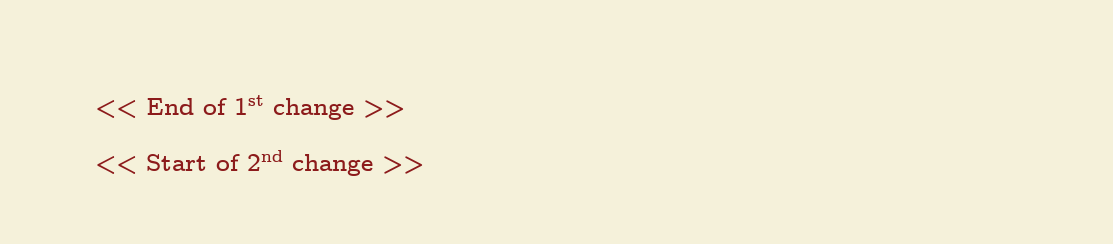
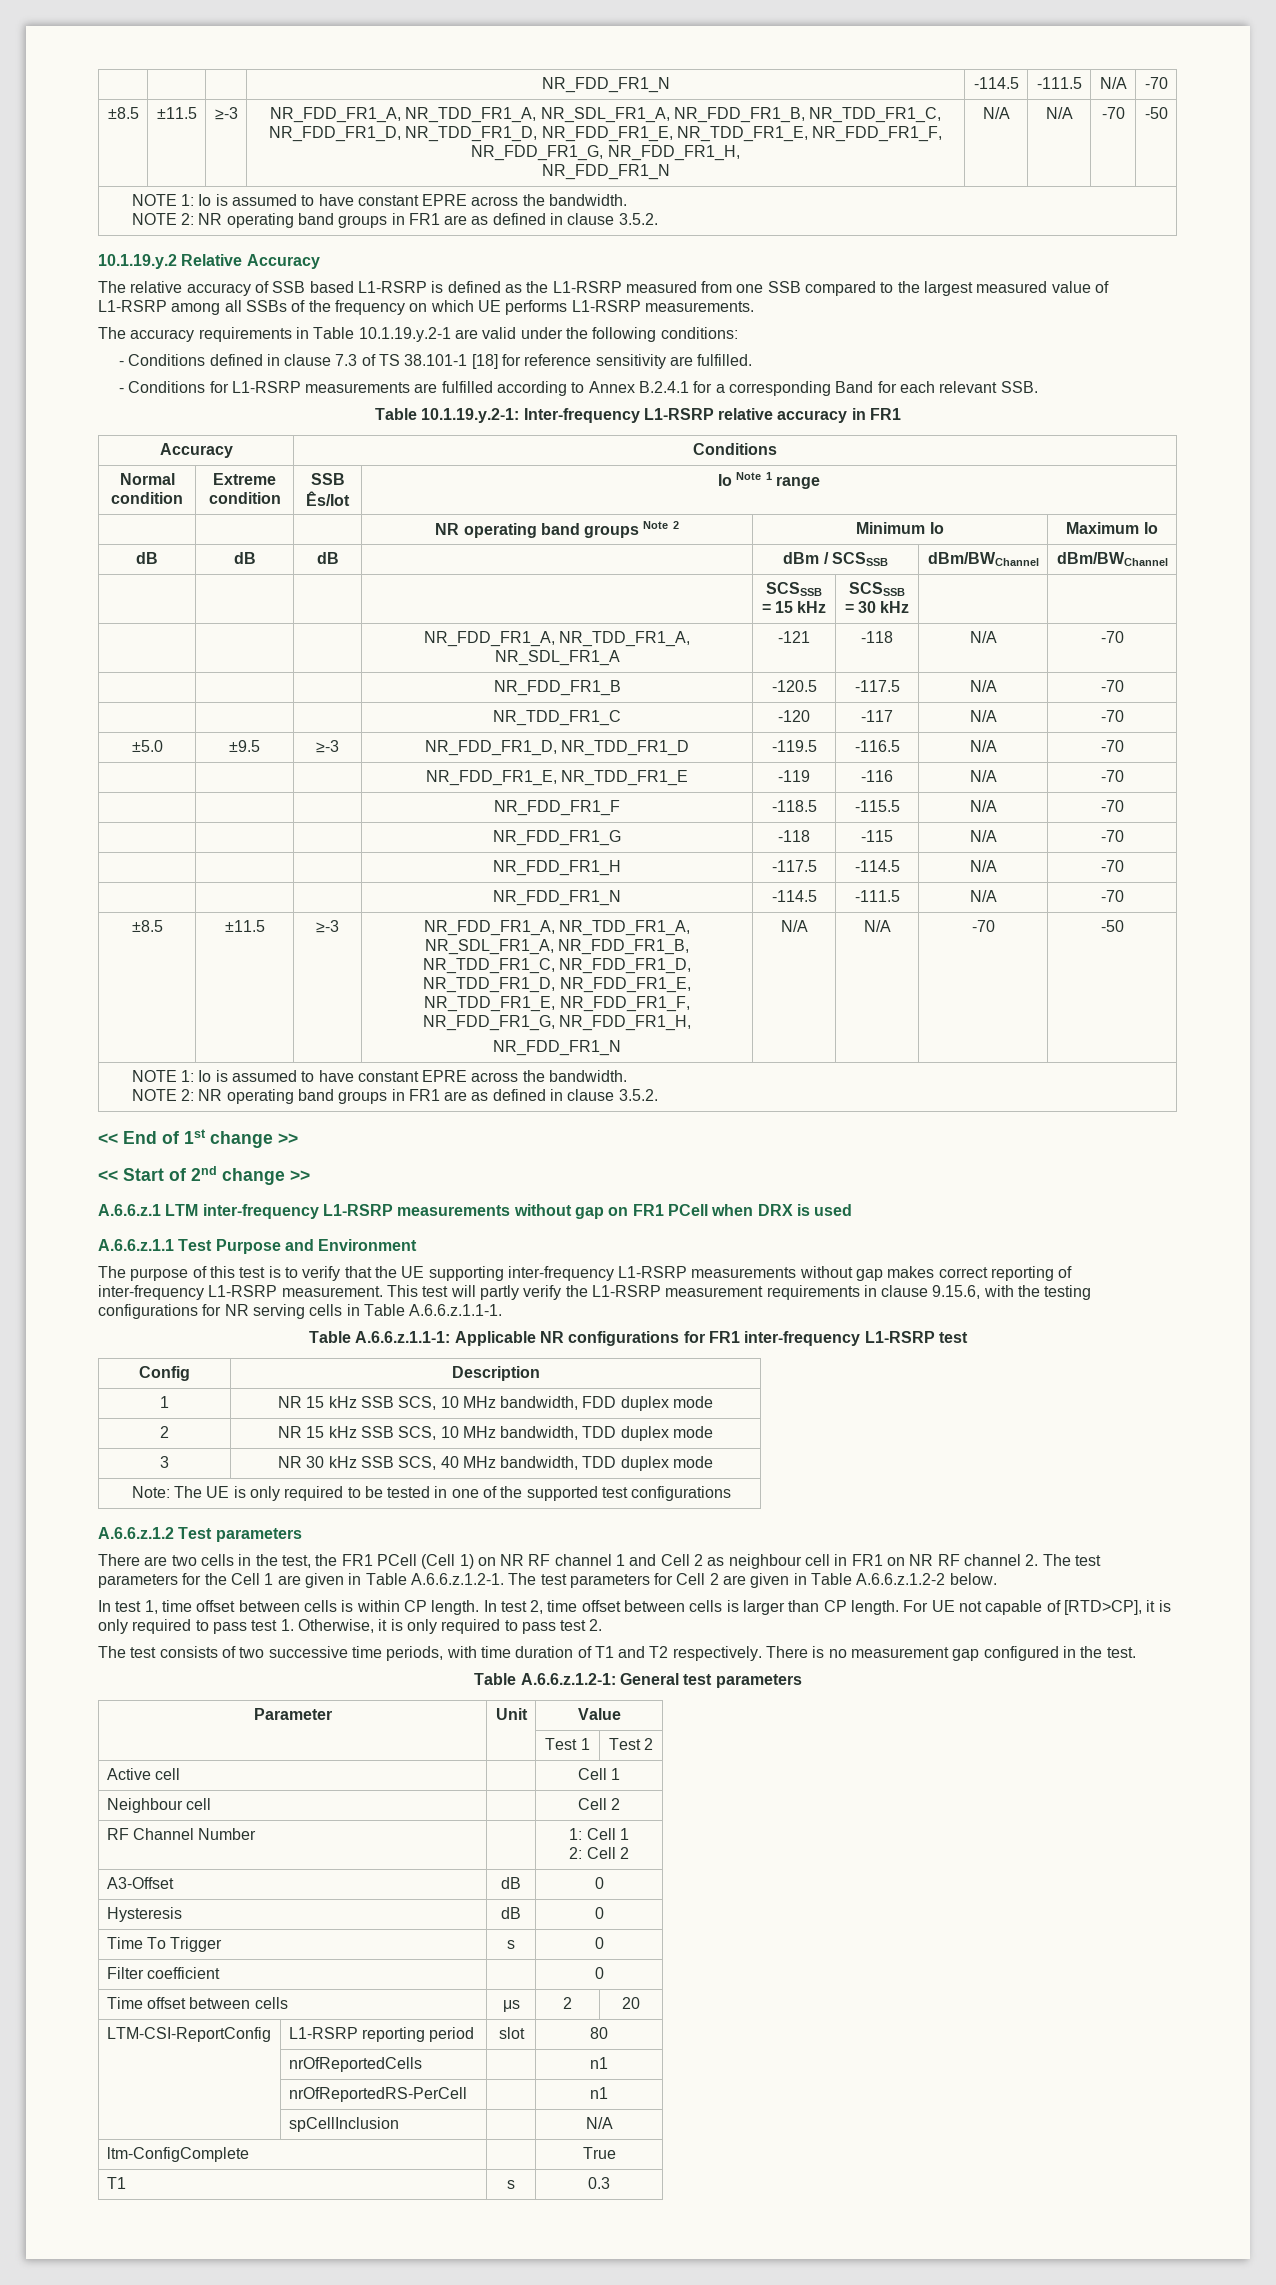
(95, 109) none -> [541,77,670,93] [973,77,1019,89] [1036,77,1082,89] [1099,77,1127,89] [1144,77,1168,89] [107,107,139,119] [156,107,197,119] [214,107,238,120] [269,107,942,123] [268,126,943,142] [471,145,740,161] [541,164,670,180] [982,107,1010,119] [1045,107,1073,119] [1101,107,1125,119] [1144,107,1168,119] [131,194,628,206] [131,213,658,228] [98,254,320,269] [98,281,1110,296] [98,300,754,315] [98,327,738,342] [118,354,753,369] [118,381,1038,396] [374,408,902,423] [159,443,233,458] [693,443,777,455] [119,473,175,485] [111,492,183,504] [213,473,276,485] [208,492,281,504] [310,473,345,485] [306,491,350,506] [718,472,820,489] [435,521,679,538] [856,522,944,534] [1066,522,1158,534] [136,552,158,564] [233,552,256,564] [316,552,339,564] [783,552,888,566] [927,552,1039,566] [1056,552,1168,566] [766,582,822,596] [761,601,827,613] [849,582,905,596] [844,601,910,613] [423,631,691,647] [494,650,620,666] [778,631,810,643] [861,631,893,643] [969,631,997,643] [1100,631,1124,643] [493,680,621,696] [771,680,817,692] [854,680,900,692] [969,680,997,692] [1100,680,1124,692] [493,710,621,726] [778,710,810,722] [861,710,893,722] [969,710,997,722] [1100,710,1124,722] [131,740,163,752] [229,740,260,752] [316,740,339,753] [424,740,690,756] [771,740,817,752] [854,740,900,752] [969,740,997,752] [1100,740,1124,752] [425,770,689,786] [778,770,810,782] [861,770,893,782] [969,770,997,782] [1100,770,1124,782] [494,800,620,816] [771,800,817,812] [854,800,900,812] [969,800,997,812] [1100,800,1124,812] [493,830,621,846] [778,830,810,842] [861,830,893,842] [969,830,997,842] [1100,830,1124,842] [493,860,621,876] [771,860,817,872] [854,860,900,872] [969,860,997,872] [1100,860,1124,872] [493,890,621,906] [771,890,817,902] [854,890,900,902] [969,890,997,902] [1100,890,1124,902] [131,920,163,932] [224,920,265,932] [316,920,339,933] [423,920,691,936] [424,939,690,955] [422,958,692,974] [423,977,691,993] [424,996,690,1012] [422,1015,692,1031] [493,1040,621,1056] [780,920,808,932] [863,920,891,932] [971,920,995,932] [1100,920,1124,932] [131,1070,628,1082] [131,1089,658,1104] | | | NR_FDD_FR1_N | -114.5 | -111.5 | N/A | -70 // ±8.5 | ±11.5 | ≥-3 | NR_FDD_FR1_A, NR_TDD_FR1_A, NR_SDL_FR1_A, NR_FDD_FR1_B, NR_TDD_FR1_C, NR_FDD_FR1_D, NR_TDD_FR1_D, NR_FDD_FR1_E, NR_TDD_FR1_E, NR_FDD_FR1_F, NR_FDD_FR1_G, NR_FDD_FR1_H, // NR_FDD_FR1_N | N/A | N/A | -70 | -50 // NOTE 1: Io is assumed to have constant EPRE across the bandwidth. // NOTE 2: NR operating band groups in FR1 are as defined in clause 3.5.2. // 10.1.19.y.2 Relative Accuracy // The relative accuracy of SSB based L1-RSRP is defined as the L1-RSRP measured from one SSB compared to the largest measured value of L1-RSRP among all SSBs of the frequency on which UE performs L1-RSRP measurements. // The accuracy requirements in Table 10.1.19.y.2-1 are valid under the following conditions: // - Conditions defined in clause 7.3 of TS 38.101-1 [18] for reference sensitivity are fulfilled. // - Conditions for L1-RSRP measurements are fulfilled according to Annex B.2.4.1 for a corresponding Band for each relevant SSB. // Table 10.1.19.y.2-1: Inter-frequency L1-RSRP relative accuracy in FR1 // Accuracy | Conditions // Normal condition | Extreme condition | SSB Ês/Iot | Io Note 1 range // | | | NR operating band groups Note 2 | Minimum Io | Maximum Io // dB | dB | dB | | dBm / SCSSSB | dBm/BWChannel | dBm/BWChannel // | | | | SCSSSB = 15 kHz | SCSSSB = 30 kHz | | // | | | NR_FDD_FR1_A, NR_TDD_FR1_A, NR_SDL_FR1_A | -121 | -118 | N/A | -70 // | | | NR_FDD_FR1_B | -120.5 | -117.5 | N/A | -70 // | | | NR_TDD_FR1_C | -120 | -117 | N/A | -70 // ±5.0 | ±9.5 | ≥-3 | NR_FDD_FR1_D, NR_TDD_FR1_D | -119.5 | -116.5 | N/A | -70 // | | | NR_FDD_FR1_E, NR_TDD_FR1_E | -119 | -116 | N/A | -70 // | | | NR_FDD_FR1_F | -118.5 | -115.5 | N/A | -70 // | | | NR_FDD_FR1_G | -118 | -115 | N/A | -70 // | | | NR_FDD_FR1_H | -117.5 | -114.5 | N/A | -70 // | | | NR_FDD_FR1_N | -114.5 | -111.5 | N/A | -70 // ±8.5 | ±11.5 | ≥-3 | NR_FDD_FR1_A, NR_TDD_FR1_A, NR_SDL_FR1_A, NR_FDD_FR1_B, NR_TDD_FR1_C, NR_FDD_FR1_D, NR_TDD_FR1_D, NR_FDD_FR1_E, NR_TDD_FR1_E, NR_FDD_FR1_F, NR_FDD_FR1_G, NR_FDD_FR1_H, // NR_FDD_FR1_N | N/A | N/A | -70 | -50 // NOTE 1: Io is assumed to have constant EPRE across the bandwidth. // NOTE 2: NR operating band groups in FR1 are as defined in clause 3.5.2. //
(424, 165) none -> [98,1204,853,1219] [98,1239,418,1254] [98,1266,1073,1281] [98,1285,1092,1300] [98,1304,503,1319] [309,1331,968,1346] [139,1366,190,1381] [451,1366,540,1381] [160,1396,169,1408] [277,1396,714,1411] [160,1426,169,1438] [277,1426,714,1441] [160,1456,169,1468] [277,1456,714,1471] [131,1486,732,1501] [98,1527,302,1542] [98,1554,1101,1569] [98,1573,997,1588] [98,1600,1171,1615] [98,1619,603,1634] [98,1646,1136,1661] [474,1673,802,1688] [253,1708,332,1720] [495,1708,528,1720] [577,1708,621,1720] [545,1738,590,1750] [608,1738,654,1750] [106,1768,180,1780] [577,1768,621,1780] [106,1798,211,1813] [577,1798,621,1810] [106,1828,257,1840] [569,1828,629,1840] [569,1847,629,1859] [106,1877,174,1889] [501,1877,521,1889] [594,1877,604,1889] [106,1907,182,1922] [501,1907,521,1919] [594,1907,604,1919] [106,1937,223,1952] [507,1940,515,1949] [594,1937,604,1949] [106,1967,220,1979] [594,1967,604,1979] [106,1997,288,2009] [502,2000,520,2012] [563,1997,572,2009] [622,1997,640,2009] [106,2027,271,2042] [288,2027,475,2042] [498,2027,525,2039] [590,2027,608,2039] [288,2057,422,2072] [590,2057,608,2069] [288,2087,467,2102] [590,2087,608,2099] [288,2117,399,2132] [585,2117,613,2129] [106,2147,249,2162] [582,2147,616,2159] [106,2177,126,2189] [507,2180,515,2189] [588,2177,610,2189] // A.6.6.z.1 LTM inter-frequency L1-RSRP measurements without gap on FR1 PCell when DRX is used // A.6.6.z.1.1 Test Purpose and Environment // The purpose of this test is to verify that the UE supporting inter-frequency L1-RSRP measurements without gap makes correct reporting of inter-frequency L1-RSRP measurement. This test will partly verify the L1-RSRP measurement requirements in clause 9.15.6, with the testing configurations for NR serving cells in Table A.6.6.z.1.1-1. // Table A.6.6.z.1.1-1: Applicable NR configurations for FR1 inter-frequency L1-RSRP test // Config | Description // 1 | NR 15 kHz SSB SCS, 10 MHz bandwidth, FDD duplex mode // 2 | NR 15 kHz SSB SCS, 10 MHz bandwidth, TDD duplex mode // 3 | NR 30 kHz SSB SCS, 40 MHz bandwidth, TDD duplex mode // Note: The UE is only required to be tested in one of the supported test configurations // A.6.6.z.1.2 Test parameters // There are two cells in the test, the FR1 PCell (Cell 1) on NR RF channel 1 and Cell 2 as neighbour cell in FR1 on NR RF channel 2. The test parameters for the Cell 1 are given in Table A.6.6.z.1.2-1. The test parameters for Cell 2 are given in Table A.6.6.z.1.2-2 below. // In test 1, time offset between cells is within CP length. In test 2, time offset between cells is larger than CP length. For UE not capable of [RTD>CP], it is only required to pass test 1. Otherwise, it is only required to pass test 2. // The test consists of two successive time periods, with time duration of T1 and T2 respectively. There is no measurement gap configured in the test. // Table A.6.6.z.1.2-1: General test parameters // Parameter | Unit | Value // | | Test 1 | Test 2 // Active cell | | Cell 1 // Neighbour cell | | Cell 2 // RF Channel Number | | 1: Cell 1 // 2: Cell 2 // A3-Offset | dB | 0 // Hysteresis | dB | 0 // Time To Trigger | s | 0 // Filter coefficient | | 0 // Time offset between cells | μs | 2 | 20 // LTM-CSI-ReportConfig | L1-RSRP reporting period | slot | 80 // | nrOfReportedCells | | n1 // | nrOfReportedRS-PerCell | | n1 // | spCellInclusion | | N/A // ltm-ConfigComplete | | True // T1 | s | 0.3

